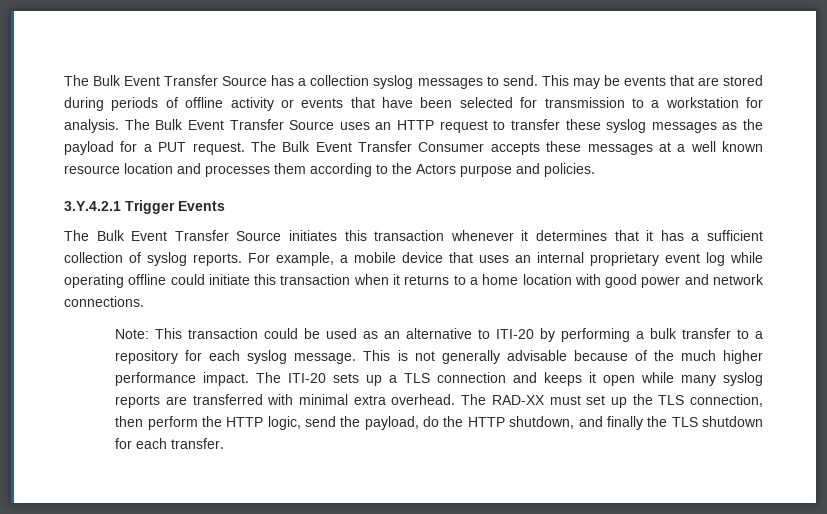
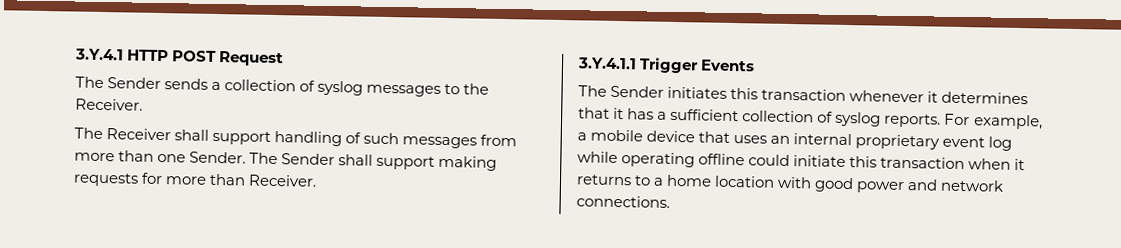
[64,75,295,86] The Bulk Event Transfer Source has -> [75,48,285,67] [75,76,209,90] 3.Y.4.1 HTTP POST Request // The Sender sends
(370, 80) none -> [299,80,316,92] of
[502,75,763,89] [64,97,763,111] [64,119,763,133] [64,141,763,155] [64,163,595,177] [64,201,121,211] send. This may be events that are stored during periods of offline activity or events that have been selected for transmission to a workstation for analysis. The Bulk Event Transfer Source uses an HTTP request to transfer these syslog messages as the payload for a PUT request. The Bulk Event Transfer Consumer accepts these messages at a well known resource location and processes them according to the Actors purpose and policies. // 3.Y.4.2.1 -> [463,83,490,95] [75,98,143,111] [74,127,518,149] [74,150,498,171] [73,172,318,187] [577,57,637,70] the Receiver. // The Receiver shall support handling of such messages from more than one Sender. The Sender shall support making requests for more than Receiver. // 3.Y.4.1.1
[96,230,282,241] Bulk Event Transfer Source -> [610,85,665,98] Sender
[115,328,763,342] [115,350,764,364] [115,372,764,386] [115,394,764,408] [115,416,764,430] [115,438,225,449] // Note: This transaction could be used as an alternative to ITI-20 by performing a bulk transfer to a repository for each syslog message. This is not generally advisable because of the much higher performance impact. The ITI-20 sets up a TLS connection and keeps it open while many syslog reports are transferred with minimal extra overhead. The RAD-XX must set up the TLS connection, then perform the HTTP logic, send the payload, do the HTTP shutdown, and finally the TLS shutdown for each transfer. -> (670, 201) none

